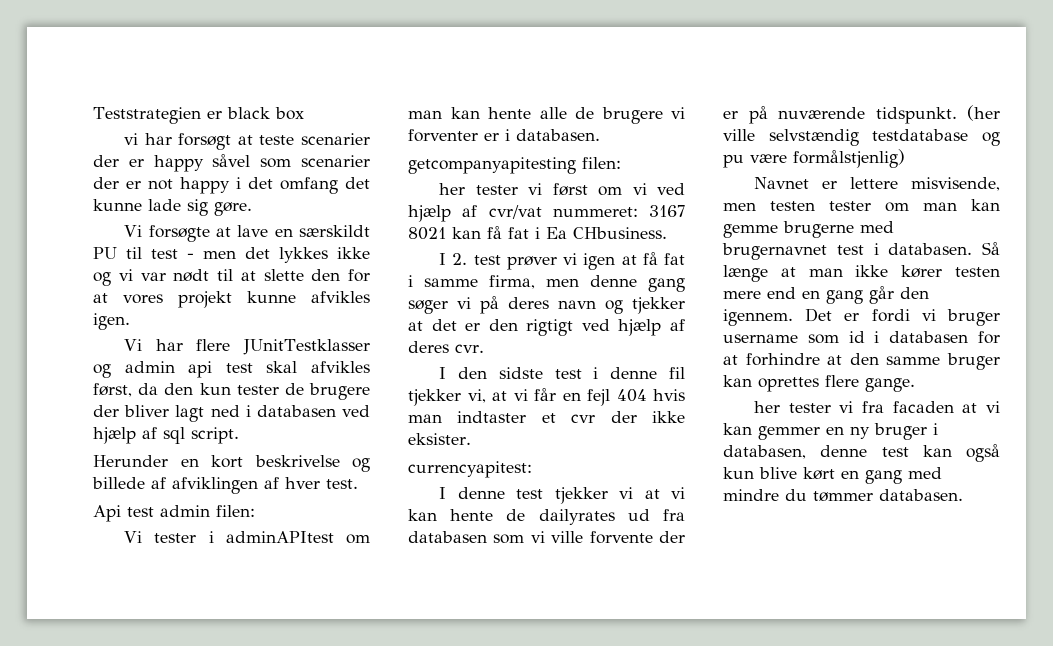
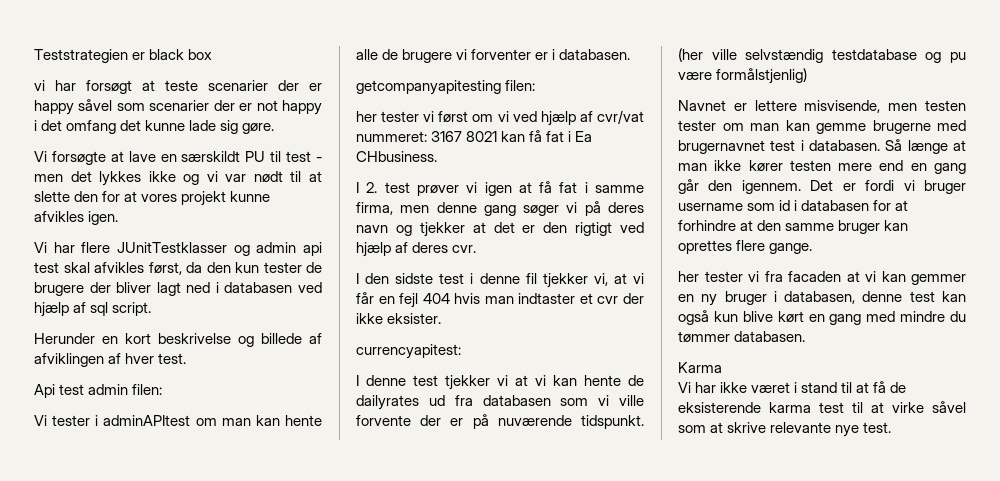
(963, 495) none -> [678,362,722,373] [678,381,907,393] [678,401,966,413] [678,422,892,437] // Karma // Vi har ikke været i stand til at få de eksisterende karma test til at virke såvel som at skrive relevante nye test.

